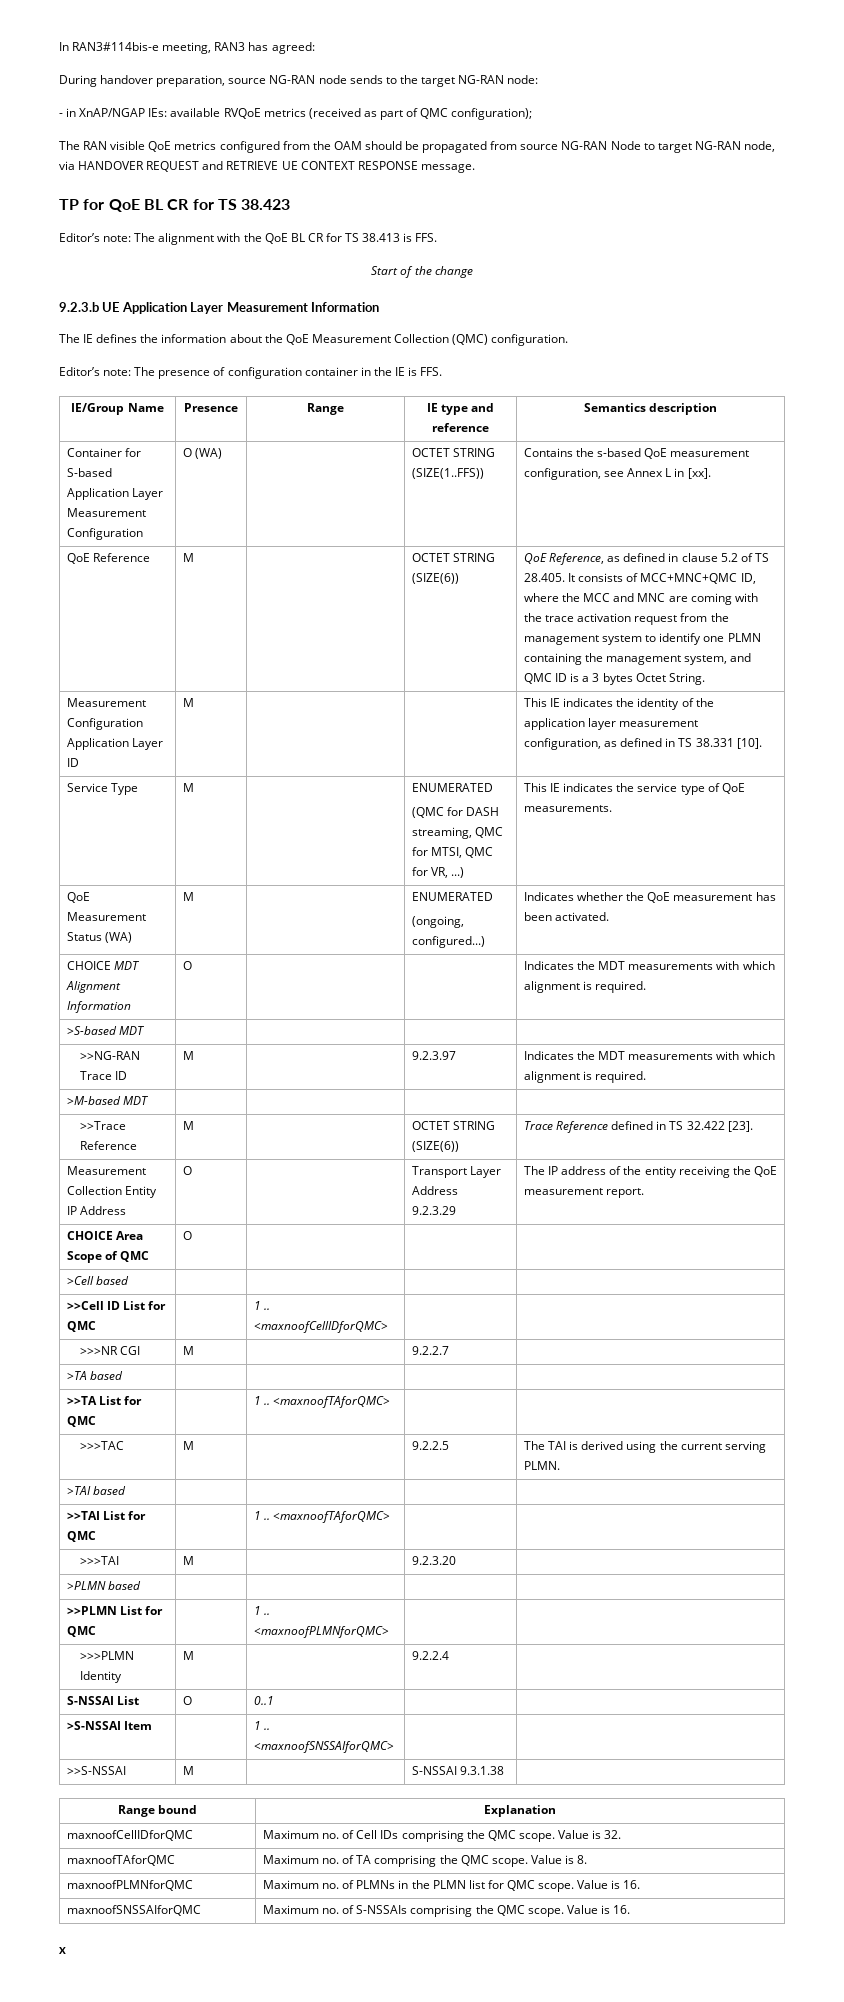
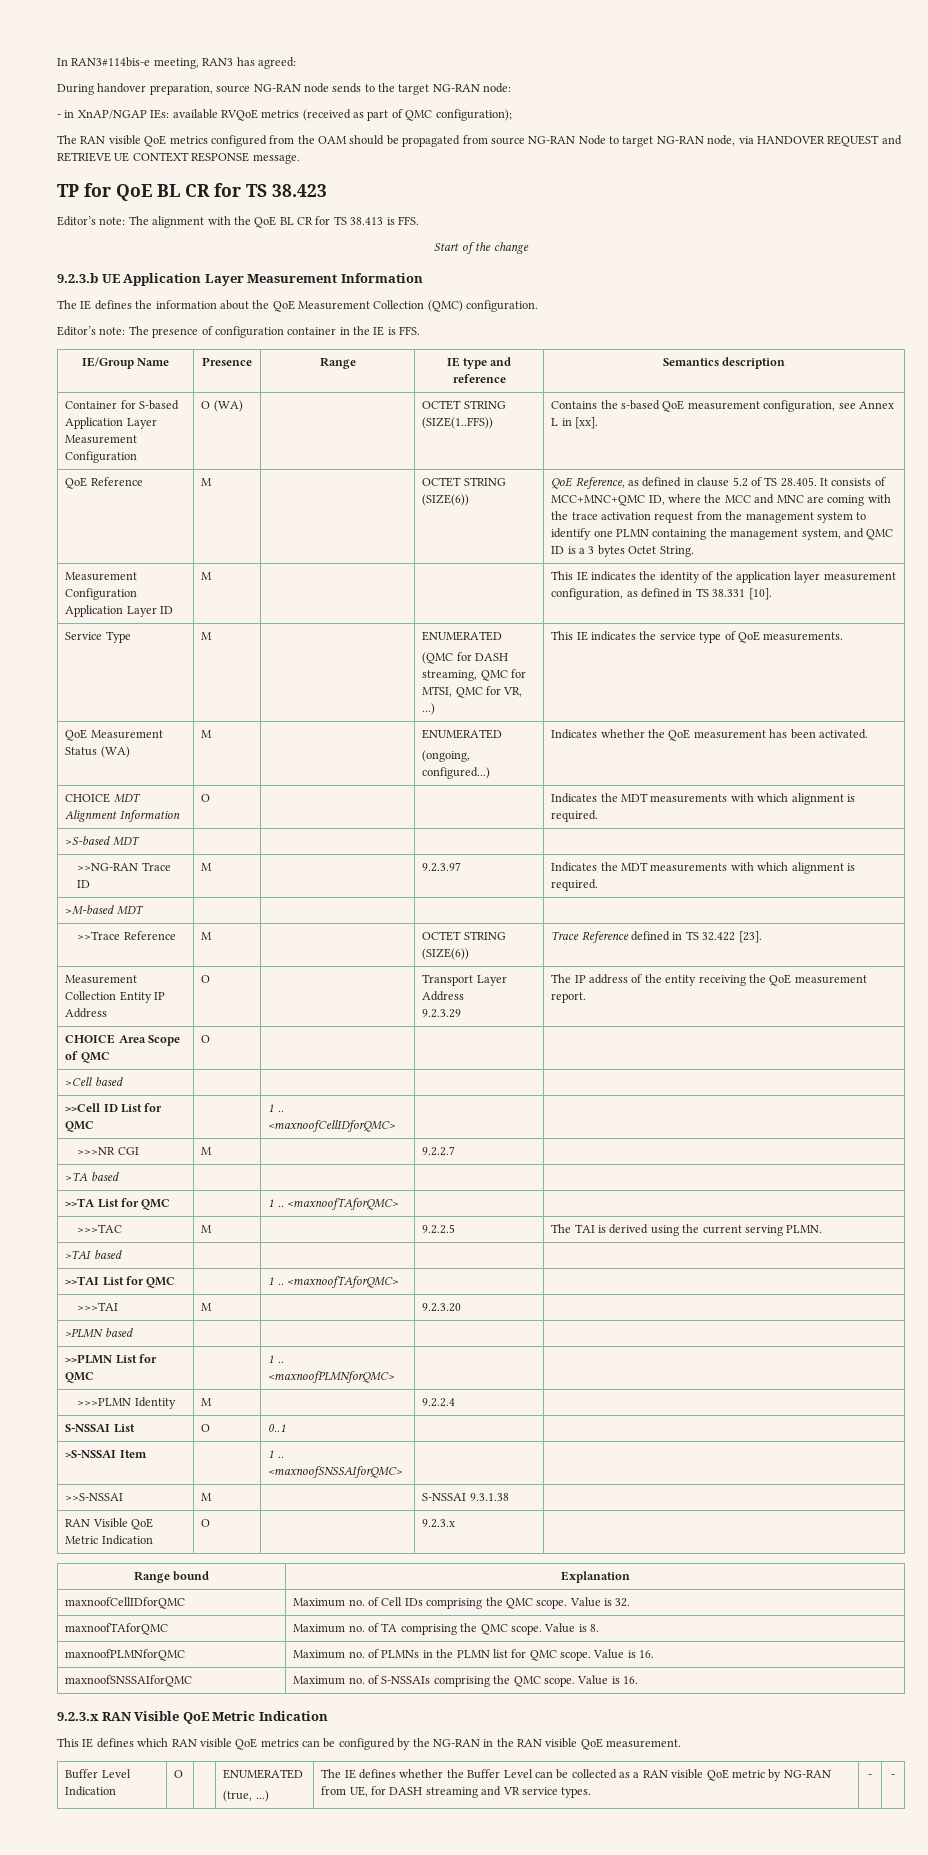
(505, 1770) none -> [65,1518,153,1530] [65,1535,153,1545] [201,1519,211,1527] [422,1519,456,1528] // RAN Visible QoE Metric Indication | O | | 9.2.3.x |
[59,1947,66,1954] x -> [57,1711,328,1724] [57,1738,682,1750] [65,1769,131,1779] [65,1786,117,1796] [174,1770,184,1778] [223,1769,304,1779] [223,1790,269,1802] [321,1769,831,1781] [321,1786,592,1798] [868,1774,872,1778] [891,1774,895,1778] 9.2.3.x RAN Visible QoE Metric Indication // This IE defines which RAN visible QoE metrics can be configured by the NG-RAN in the RAN visible QoE measurement. // Buffer Level Indication | O | | ENUMERATED // (true, ...) | The IE defines whether the Buffer Level can be collected as a RAN visible QoE metric by NG-RAN from UE, for DASH streaming and VR service types. | - | -

